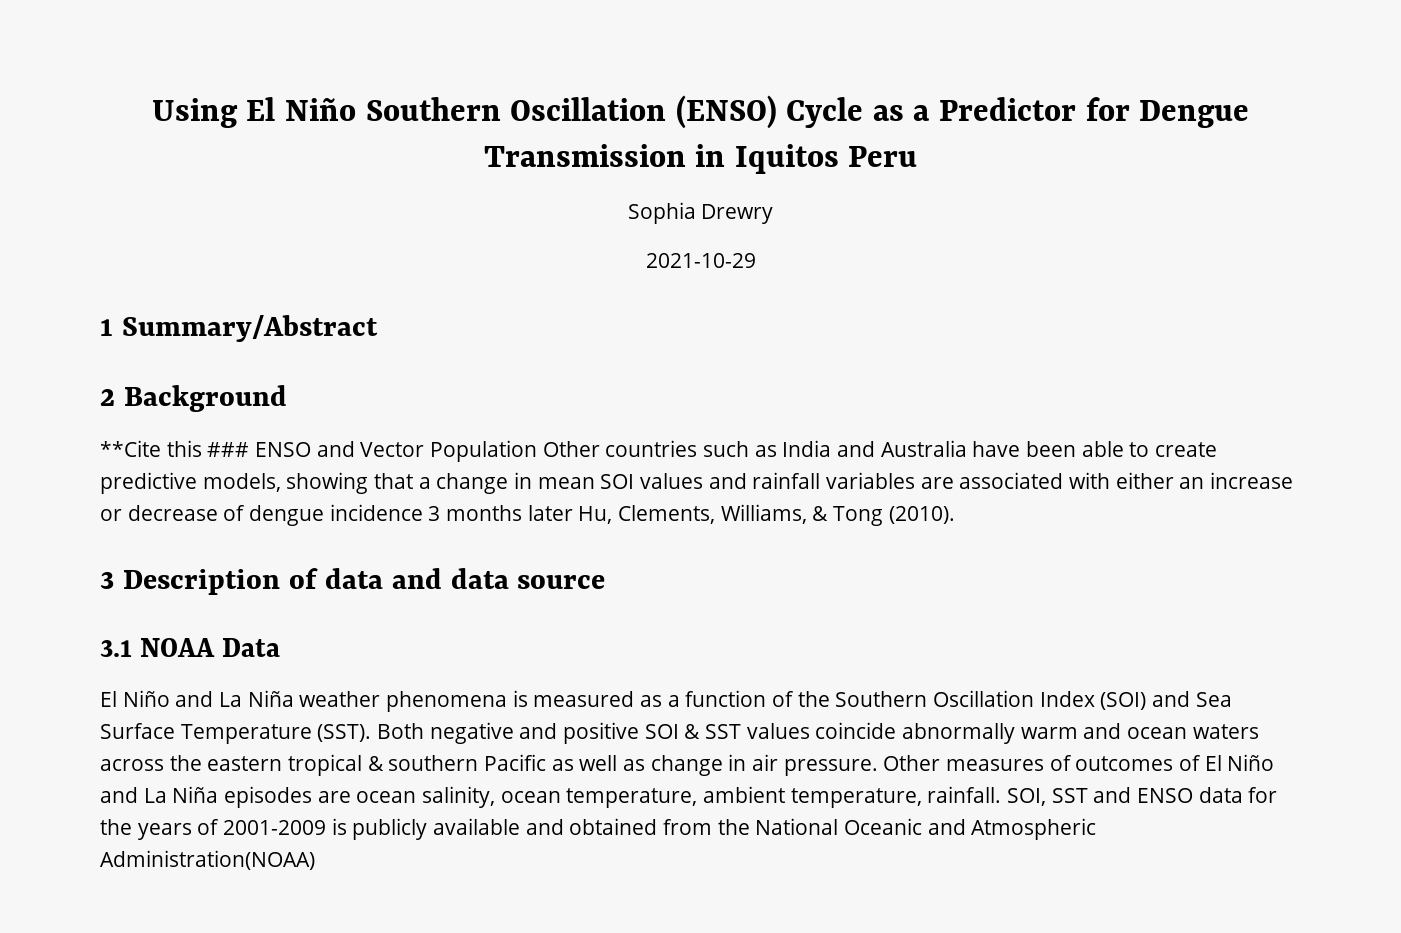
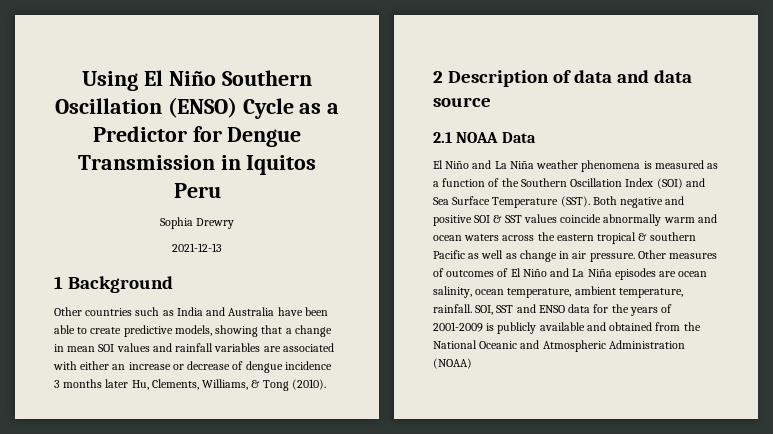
[645,253,756,268] 2021-10-29 -> [172,243,222,252] 2021-12-13
[121,315,378,342] [100,389,115,406] Summary/Abstract // 2 -> (63, 282) none
[100,440,538,462] **Cite this ### ENSO and Vector Population -> (173, 284) none
[100,572,114,589] 3 -> [433,71,443,83] 2
[100,640,132,657] 3.1 -> [433,132,452,143] 2.1
[100,850,315,870] Administration(NOAA) -> [608,340,685,349] [433,358,472,369] Administration (NOAA)

